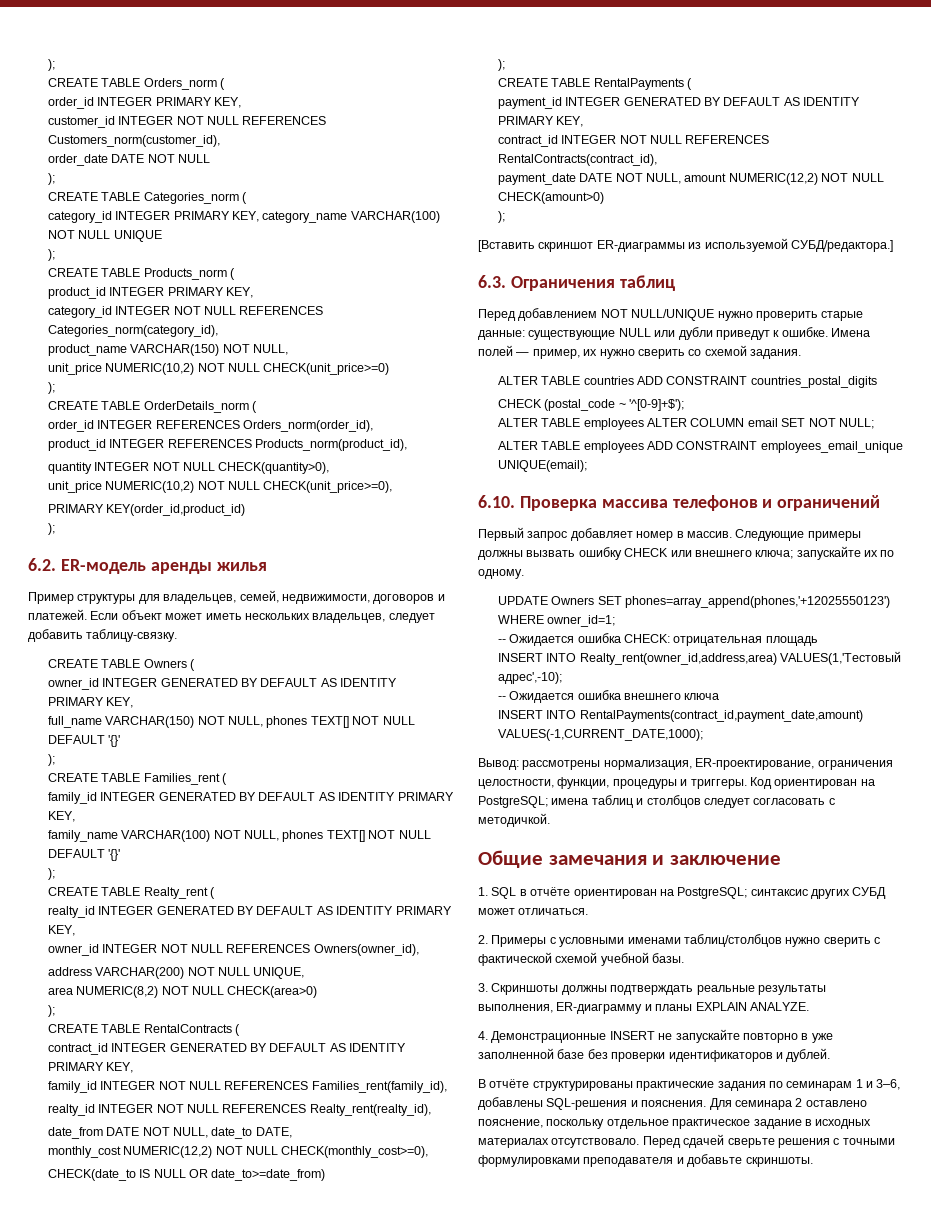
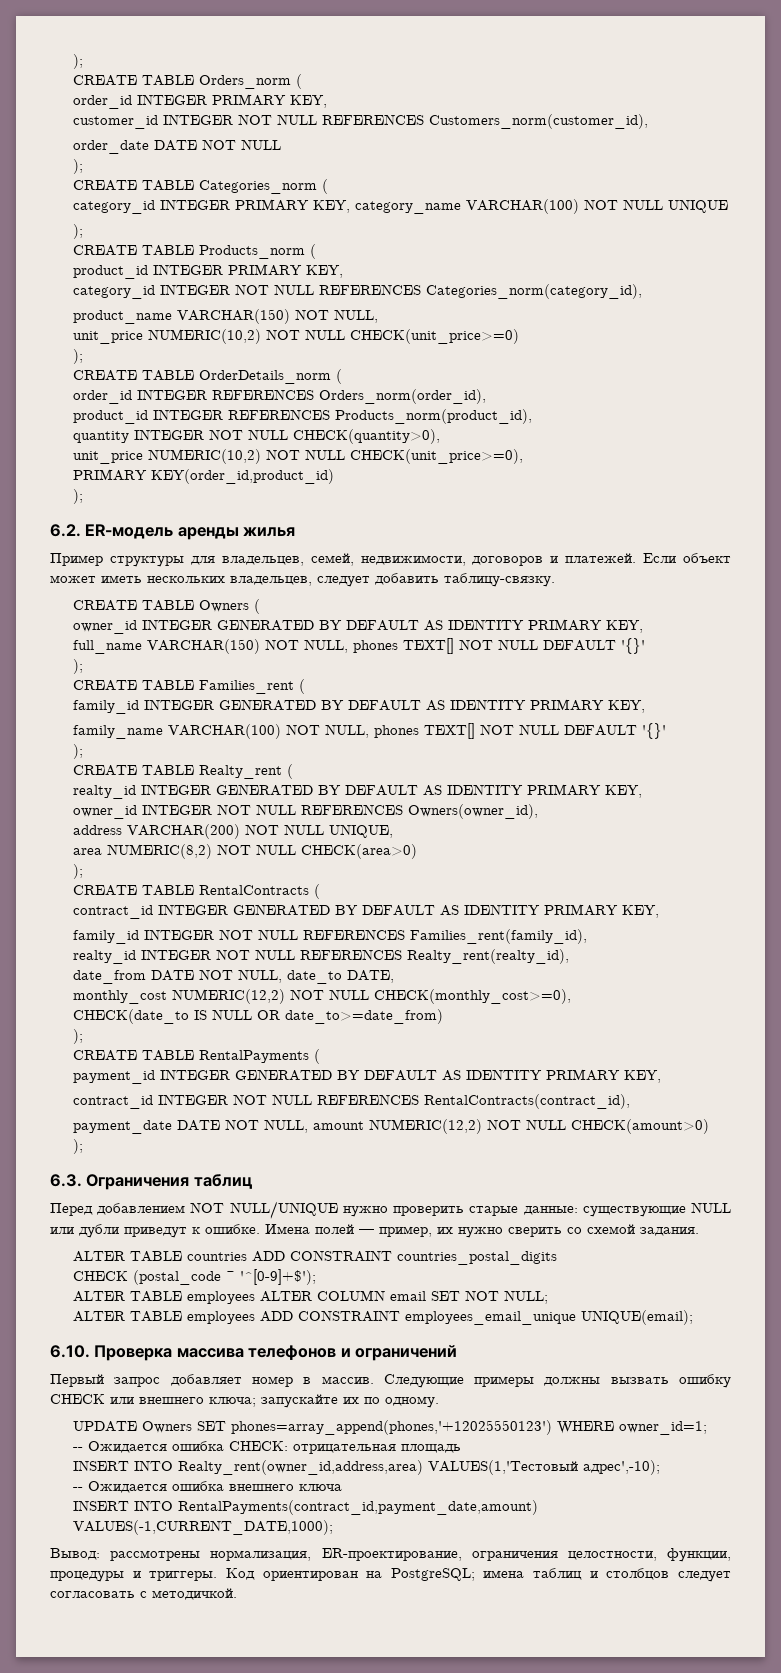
[478,238,893,252] // [Вставить скриншот ER-диаграммы из используемой СУБД/редактора.] -> (83, 1146) none
[478,850,781,868] [478,887,887,899] [478,908,589,915] [478,934,880,947] [478,952,685,966] [478,983,826,995] [478,1002,809,1014] [478,1029,833,1043] [478,1048,831,1062] [478,1079,901,1091] [478,1097,867,1110] [478,1119,872,1129] [478,1134,895,1148] [478,1154,813,1167] // Общие замечания и заключение // 1. SQL в отчёте ориентирован на PostgreSQL; синтаксис других СУБД может отличаться. // 2. Примеры с условными именами таблиц/столбцов нужно сверить с фактической схемой учебной базы. // 3. Скриншоты должны подтверждать реальные результаты выполнения, ER-диаграмму и планы EXPLAIN ANALYZE. // 4. Демонстрационные INSERT не запускайте повторно в уже заполненной базе без проверки идентификаторов и дублей. // В отчёте структурированы практические задания по семинарам 1 и 3–6, добавлены SQL-решения и пояснения. Для семинара 2 оставлено пояснение, поскольку отдельное практическое задание в исходных материалах отсутствовало. Перед сдачей сверьте решения с точными формулировками преподавателя и добавьте скриншоты. -> (237, 1594) none

